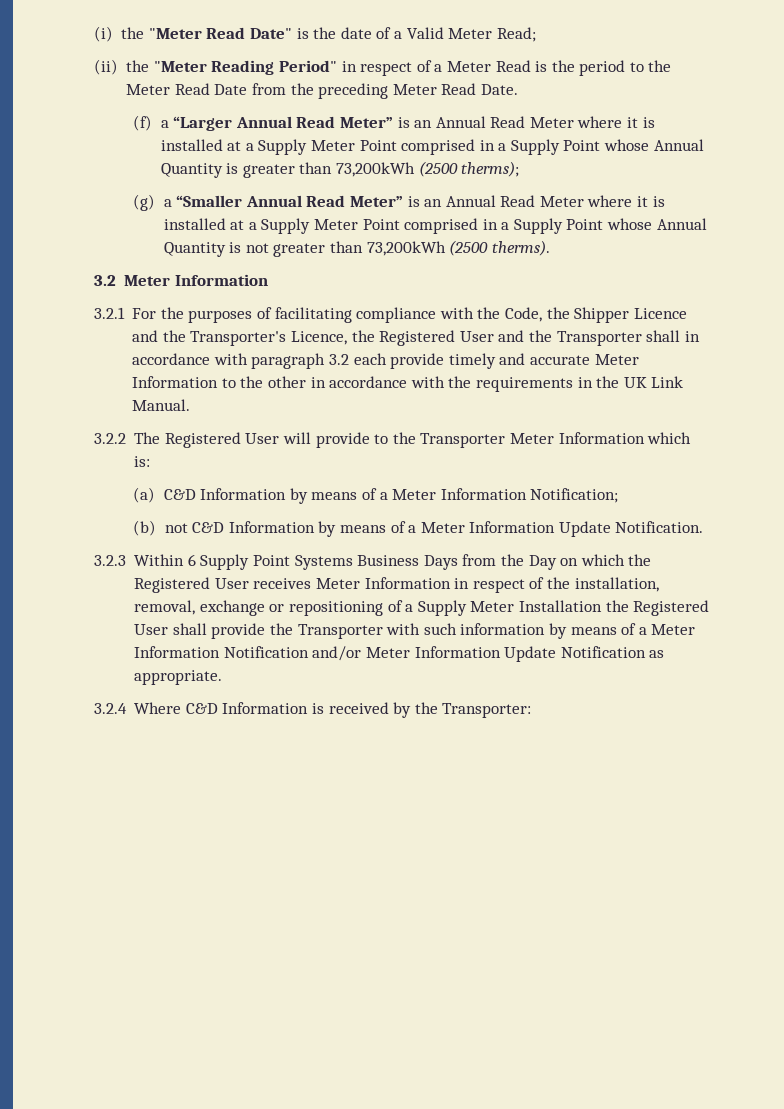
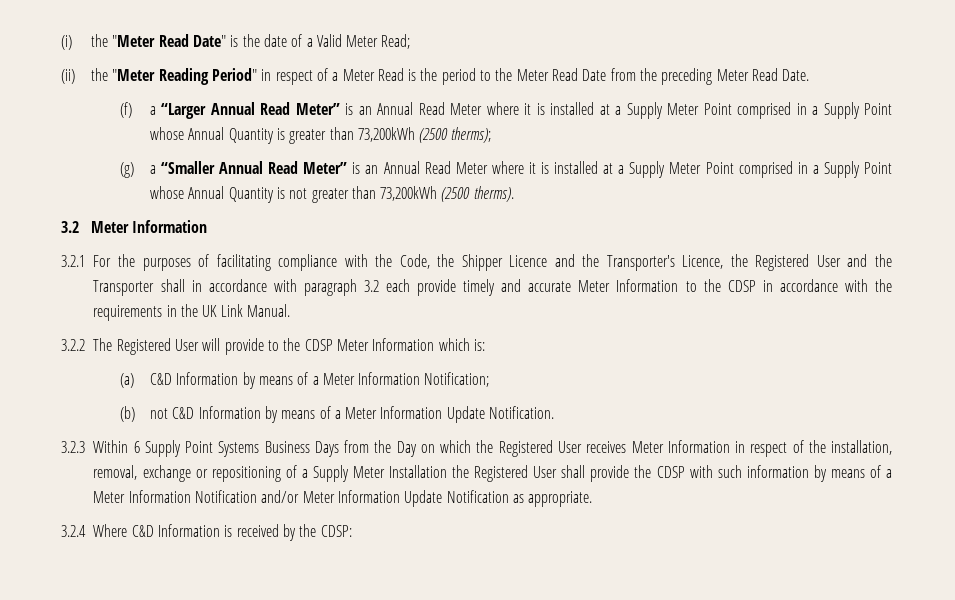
[267,376,306,388] other -> [727,280,756,292] CDSP
[420,433,506,448] Transporter -> [304,339,333,351] CDSP
[297,624,383,639] Transporter -> [656,466,685,478] CDSP
[442,703,532,718] Transporter: -> [320,525,352,537] CDSP:

